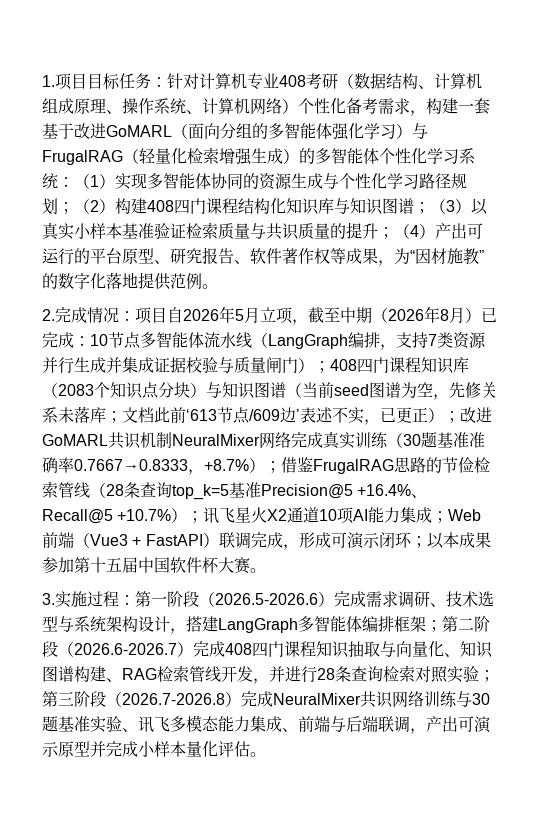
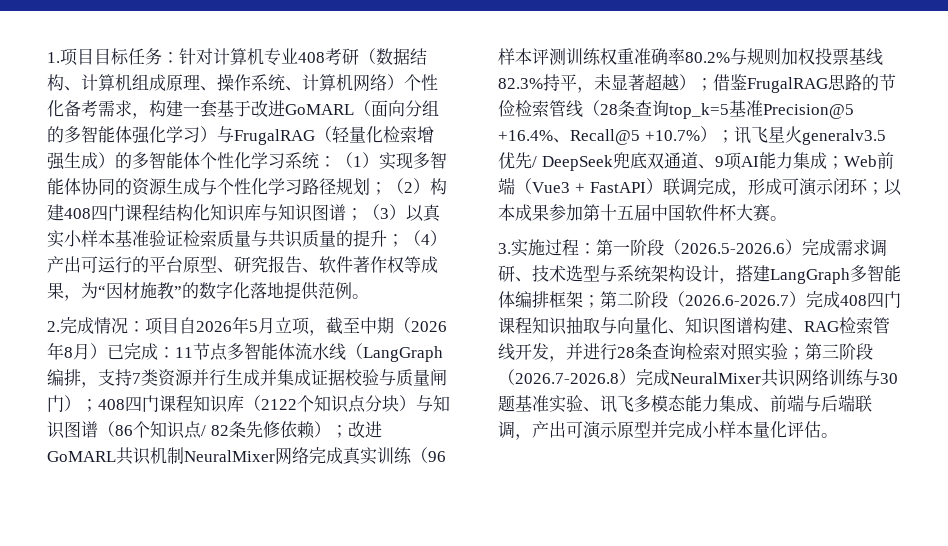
[90,334,108,346] 10 -> [175,347,193,358] 11
[58,384,94,396] 2083 -> [261,399,297,410] 2122
[302,382,497,400] [42,406,428,425] 当前seed图谱为空，先修关系未落库；文档此前‘613节点/609边’表述不实，已更正 -> [115,421,315,439] 86个知识点/ 82条先修依赖
[403,432,485,448] [42,457,249,475] 30题基准准确率0.7667→0.8333，+8.7% -> [428,451,446,462] [498,47,883,66] [498,73,679,93] 96样本评测训练权重准确率80.2%与规则加权投票基线82.3%持平，未显著超越
[267,507,338,523] X2通道10 -> [801,129,886,145] [498,152,724,171] generalv3.5优先/ DeepSeek兜底双通道、9

